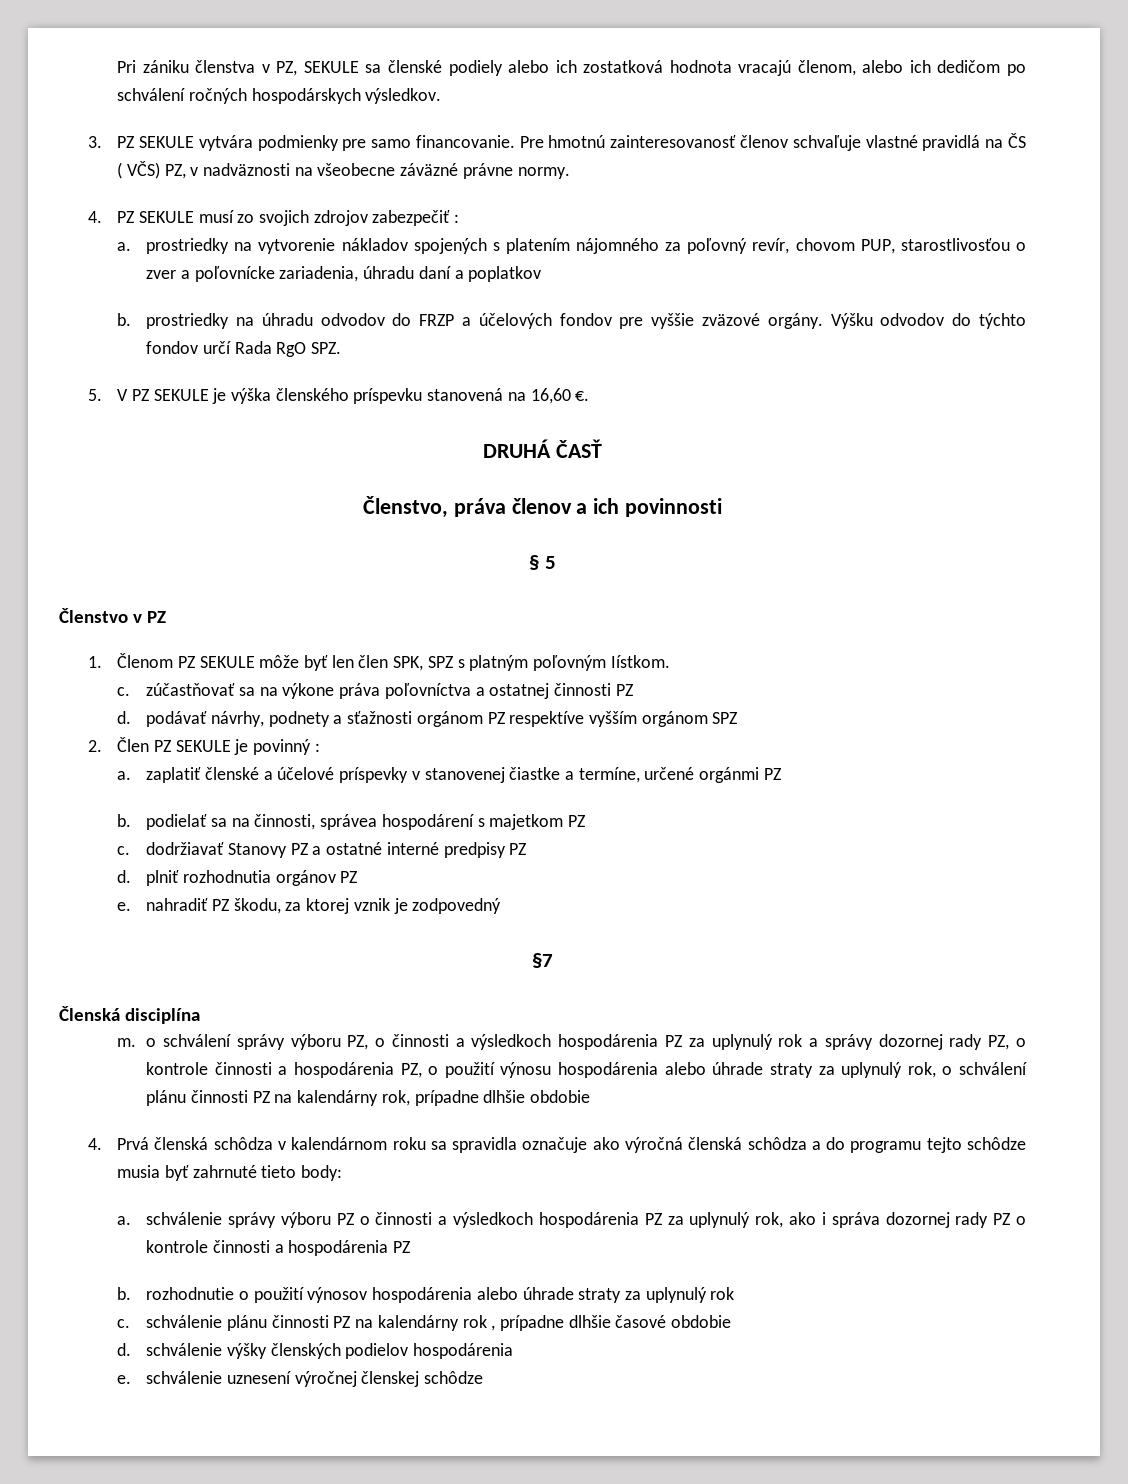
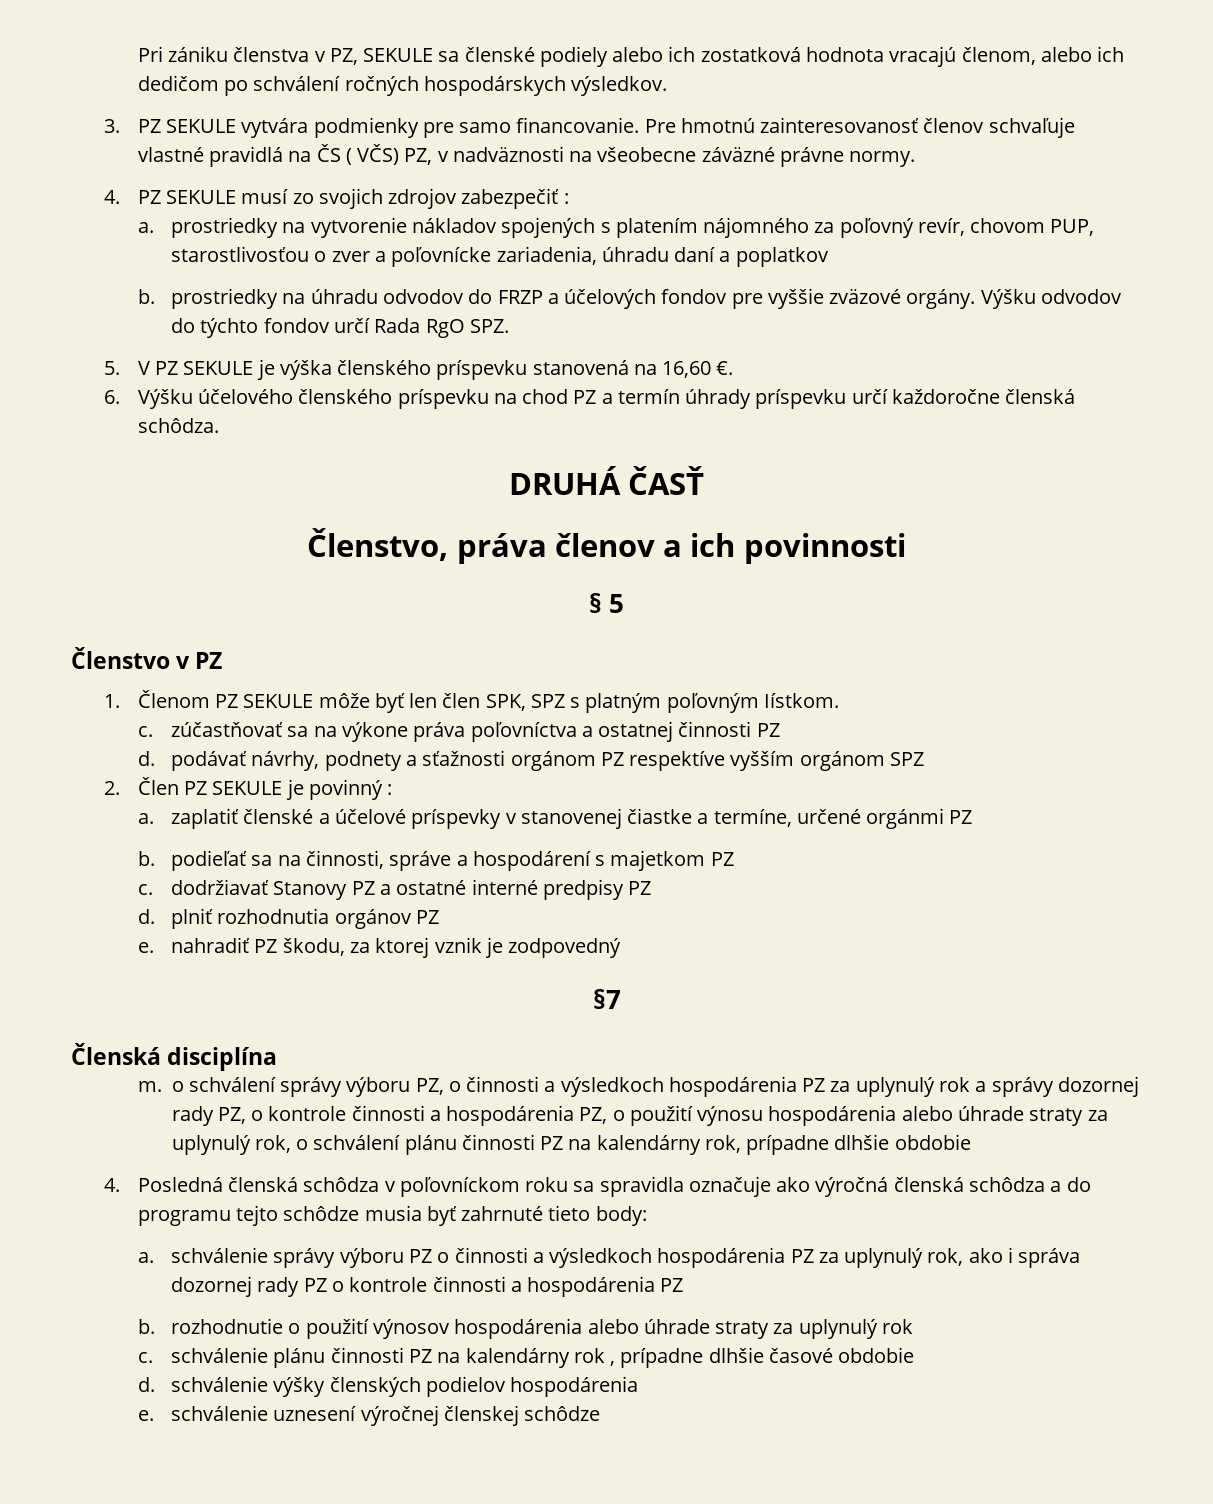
(590, 395) none -> [104,389,1076,409] [137,418,219,433] // 6. Výšku účelového členského príspevku na chod PZ a termín úhrady príspevku určí každoročne členská schôdza.
[146,814,208,830] podielať -> [171,850,248,871] podieľať
[320,814,378,830] správea -> [389,851,468,871] správe a
[117,1137,150,1150] Prvá -> [137,1177,223,1192] Posledná
[291,1137,388,1150] kalendárnom -> [399,1177,520,1197] poľovníckom

